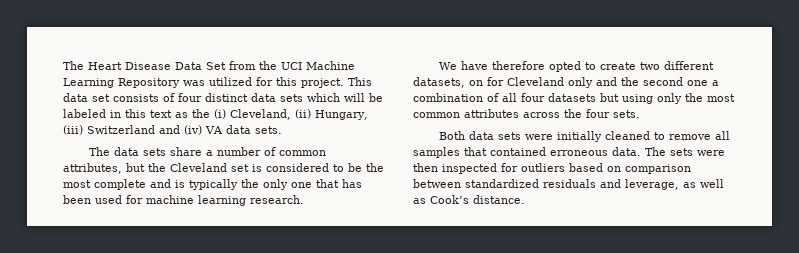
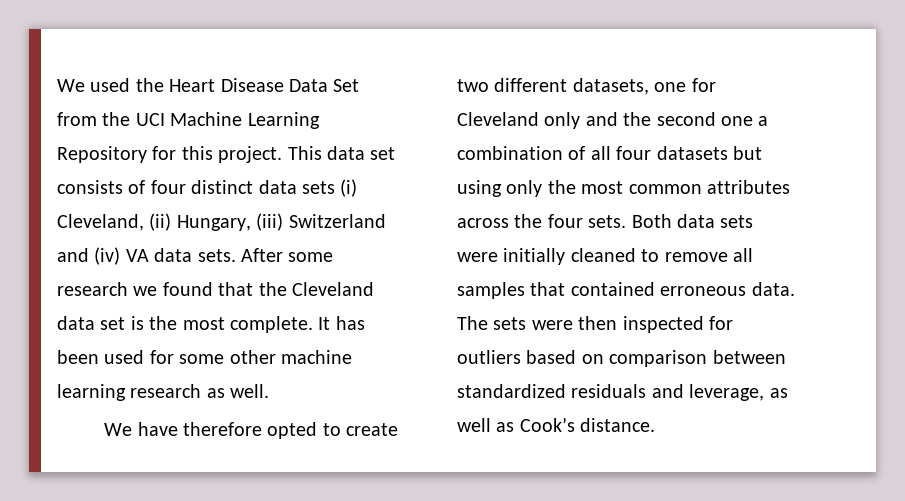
[63,61,84,70] The -> [57,78,164,92] We used the
[183,77,252,86] was utilized -> (147, 154) none
[307,93,383,102] [63,109,210,118] which will be labeled in this text as the -> (335, 187) none
[89,147,327,156] [63,163,145,174] // The data sets share a number of common attributes, but -> [241,248,334,262] [57,282,254,296] After some research we found that
(227, 167) none -> [57,316,95,330] data
[266,163,384,172] [63,179,362,190] [63,195,304,206] considered to be the most complete and is typically the only one that has been used for machine learning research. -> [149,316,365,333] [57,350,352,364] [57,384,270,401] the most complete. It has been used for some other machine learning research as well.
[469,80,483,86] on -> [654,82,687,92] one
(640, 114) // -> (627, 221) none

